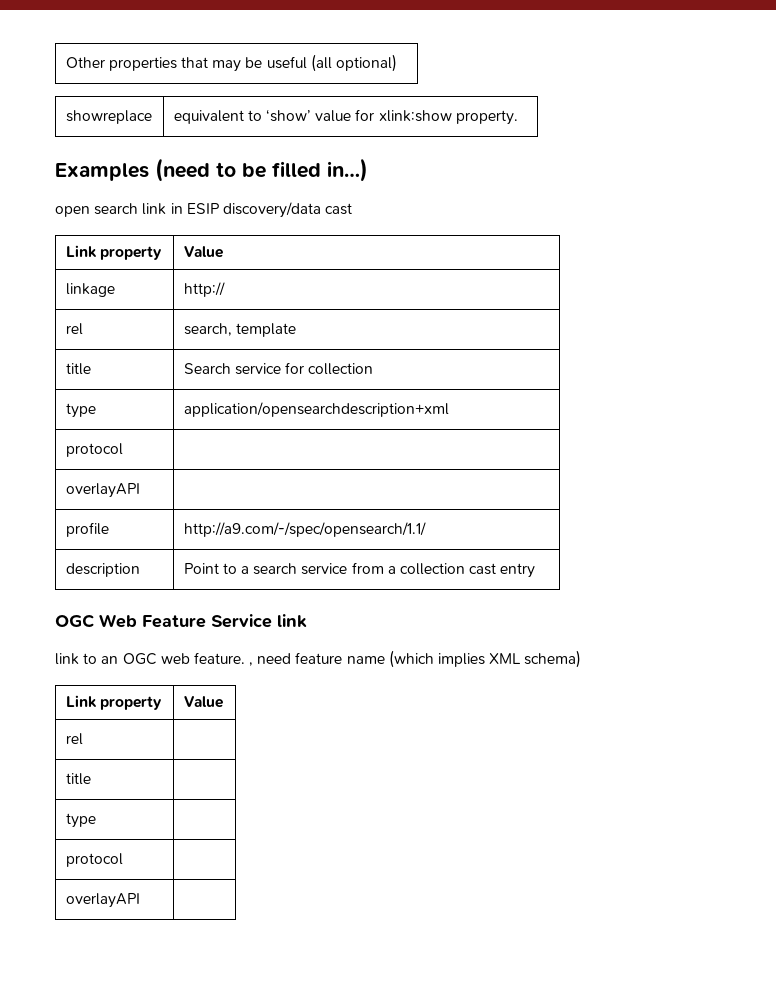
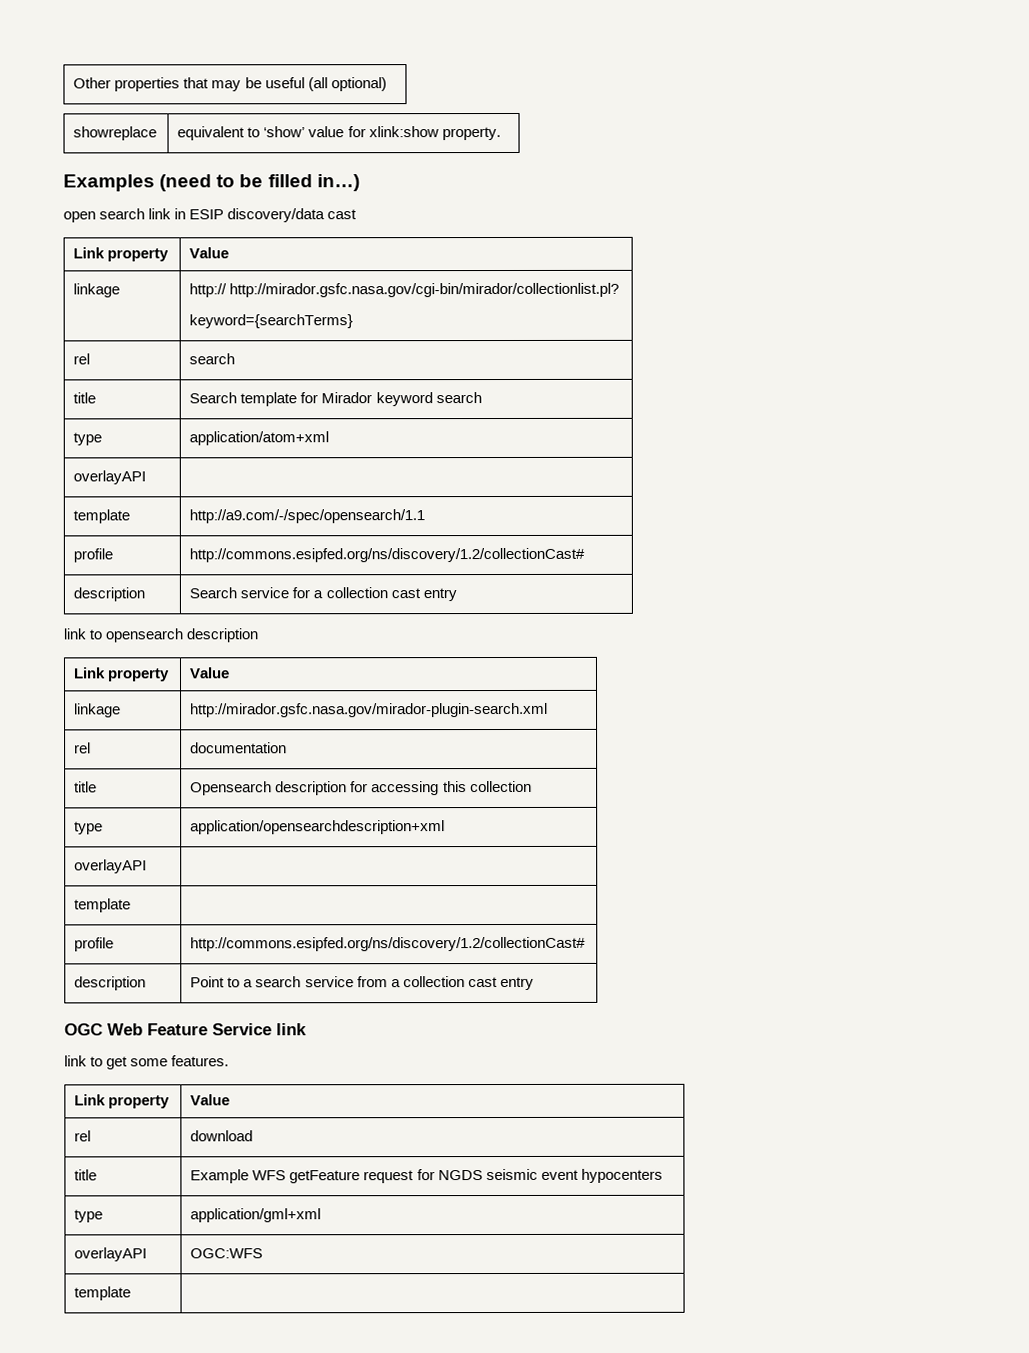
[65,323,83,335] [183,323,296,337] // rel | search, template -> [229,282,620,298] [189,314,354,329] [73,353,91,365] [189,353,236,365] http://mirador.gsfc.nasa.gov/cgi-bin/mirador/collectionlist.pl? // keyword={searchTerms} // rel | search
[234,362,305,375] service for -> [240,392,482,407] [73,432,103,446] [189,431,330,446] [73,470,147,485] [73,509,131,524] [189,509,426,524] [73,548,114,563] [189,547,586,563] [73,587,146,602] [189,587,457,602] [63,628,259,643] [73,667,171,682] [189,667,231,679] [74,703,122,718] [190,702,549,718] [74,742,92,754] [190,742,288,754] [74,781,98,793] [190,781,467,796] template for Mirador keyword search // type | application/atom+xml // overlayAPI | // template | http://a9.com/-/spec/opensearch/1.1 // profile | http://commons.esipfed.org/ns/discovery/1.2/collectionCast# // description | Search service for a collection cast entry // link to opensearch description // Link property | Value // linkage | http://mirador.gsfc.nasa.gov/mirador-plugin-search.xml // rel | documentation // title | Opensearch description for accessing this
[65,443,123,457] [65,483,140,498] [65,522,109,537] [183,522,426,537] protocol | // overlayAPI | // profile | http://a9.com/-/spec/opensearch/1.1/ -> [74,859,148,874] [74,898,132,913] [74,937,115,952] [190,936,587,952] overlayAPI | // template | // profile | http://commons.esipfed.org/ns/discovery/1.2/collectionCast#
[101,650,582,668] an OGC web feature. , need feature name (which implies XML schema) -> [106,1055,230,1070] get some features.
[65,773,91,785] [65,813,96,828] [65,853,123,867] [65,893,140,908] // title | // type | // protocol | // overlayAPI -> [190,1130,254,1142] [74,1169,98,1181] [190,1168,663,1184] [74,1209,104,1223] [190,1208,322,1223] [74,1247,148,1262] [190,1248,264,1259] [74,1286,132,1301] download // title | Example WFS getFeature request for NGDS seismic event hypocenters // type | application/gml+xml // overlayAPI | OGC:WFS // template

